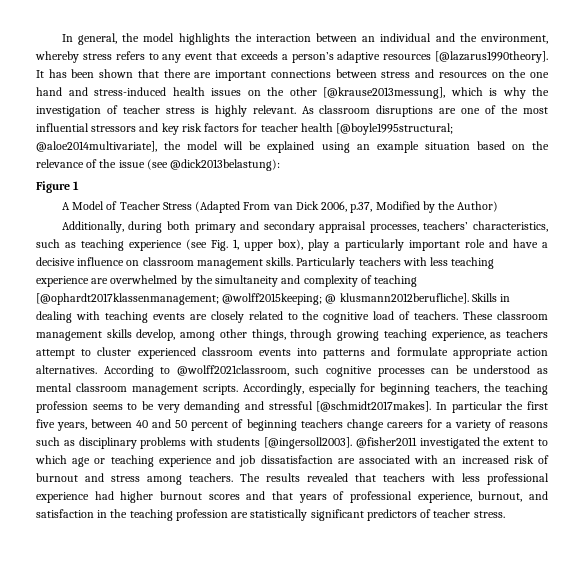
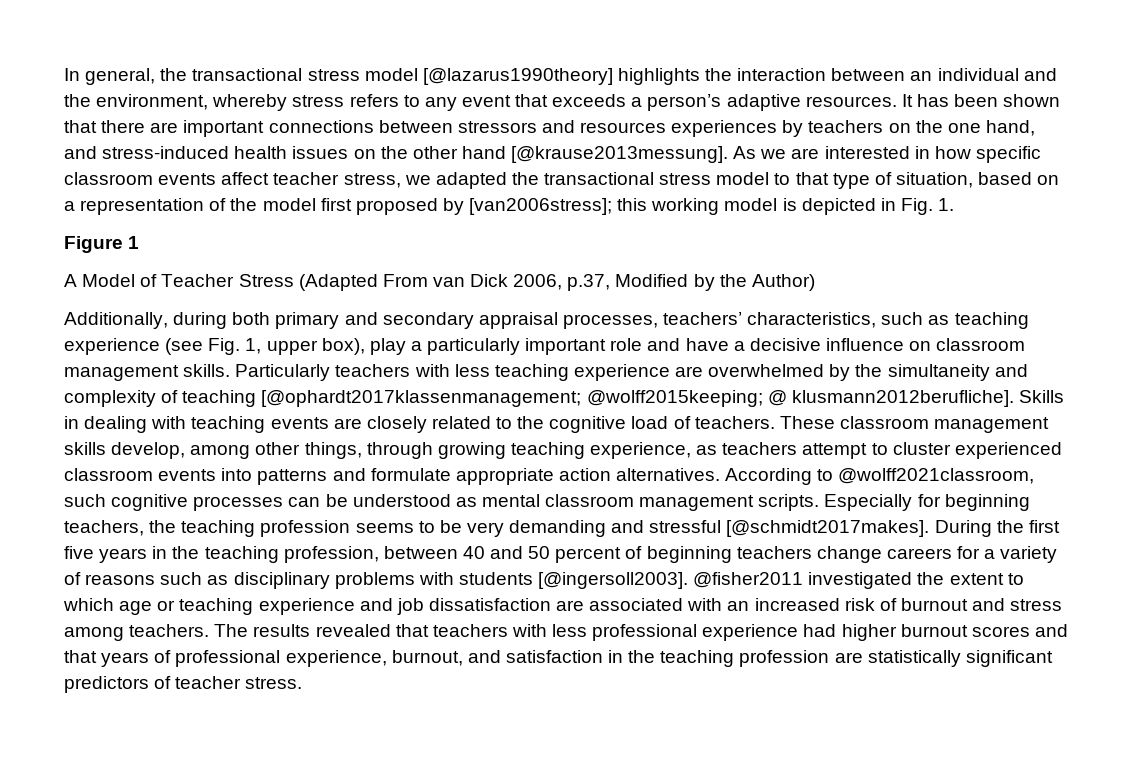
[143,33,175,42] model -> [192,68,613,85] transactional stress model [@lazarus1990theory]
[383,51,548,63] resources [@lazarus1990theory]. -> [805,96,897,107] resources.
[381,71,411,78] stress -> [457,121,537,133] stressors
(487, 75) none -> [671,120,884,137] experiences by teachers
[36,87,62,96] hand -> [985,120,1035,136] hand,
[323,87,549,99] [36,105,549,117] [36,123,454,135] [36,141,549,153] [36,159,281,171] [@krause2013messung], which is why the investigation of teacher stress is highly relevant. As classroom disruptions are one of the most influential stressors and key risk factors for teacher health [@boyle1995structural; @aloe2014multivariate], the model will be explained using an example situation based on the relevance of the issue (see @dick2013belastung): -> [461,146,1041,163] [64,172,1060,189] [64,198,955,215] hand [@krause2013messung]. As we are interested in how specific classroom events affect teacher stress, we adapted the transactional stress model to that type of situation, based on a representation of the model first proposed by [van2006stress]; this working model is depicted in Fig. 1.
[242,383,356,395] Accordingly, especially -> [824,494,913,511] Especially
[436,401,502,413] In particular -> [934,520,992,537] During
[57,422,88,431] years, -> [99,546,379,563] years in the teaching profession,

